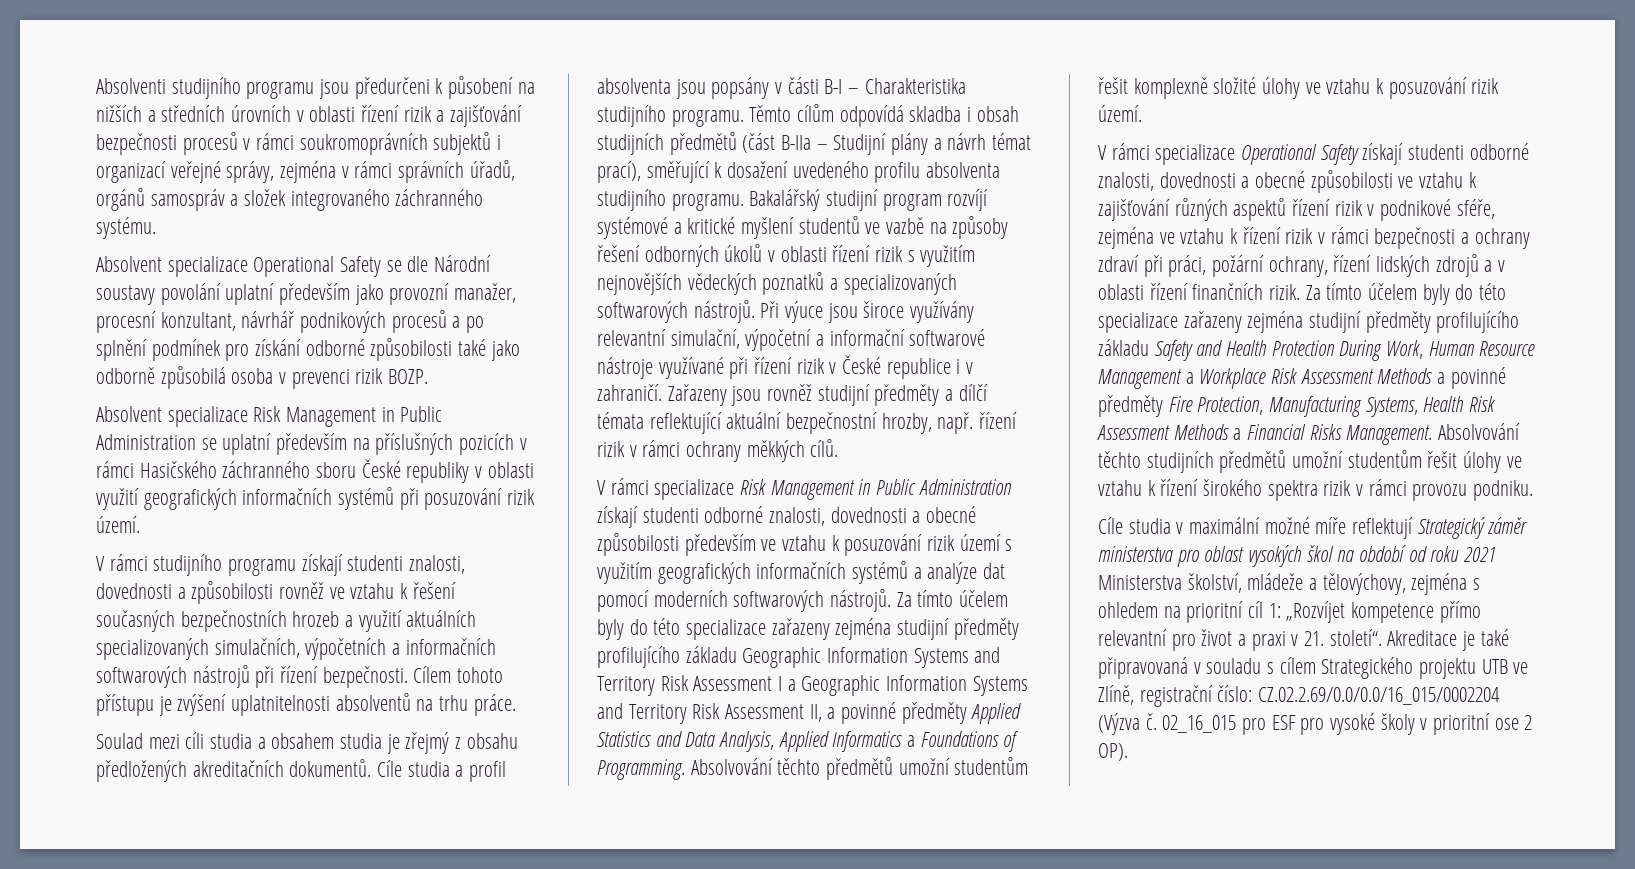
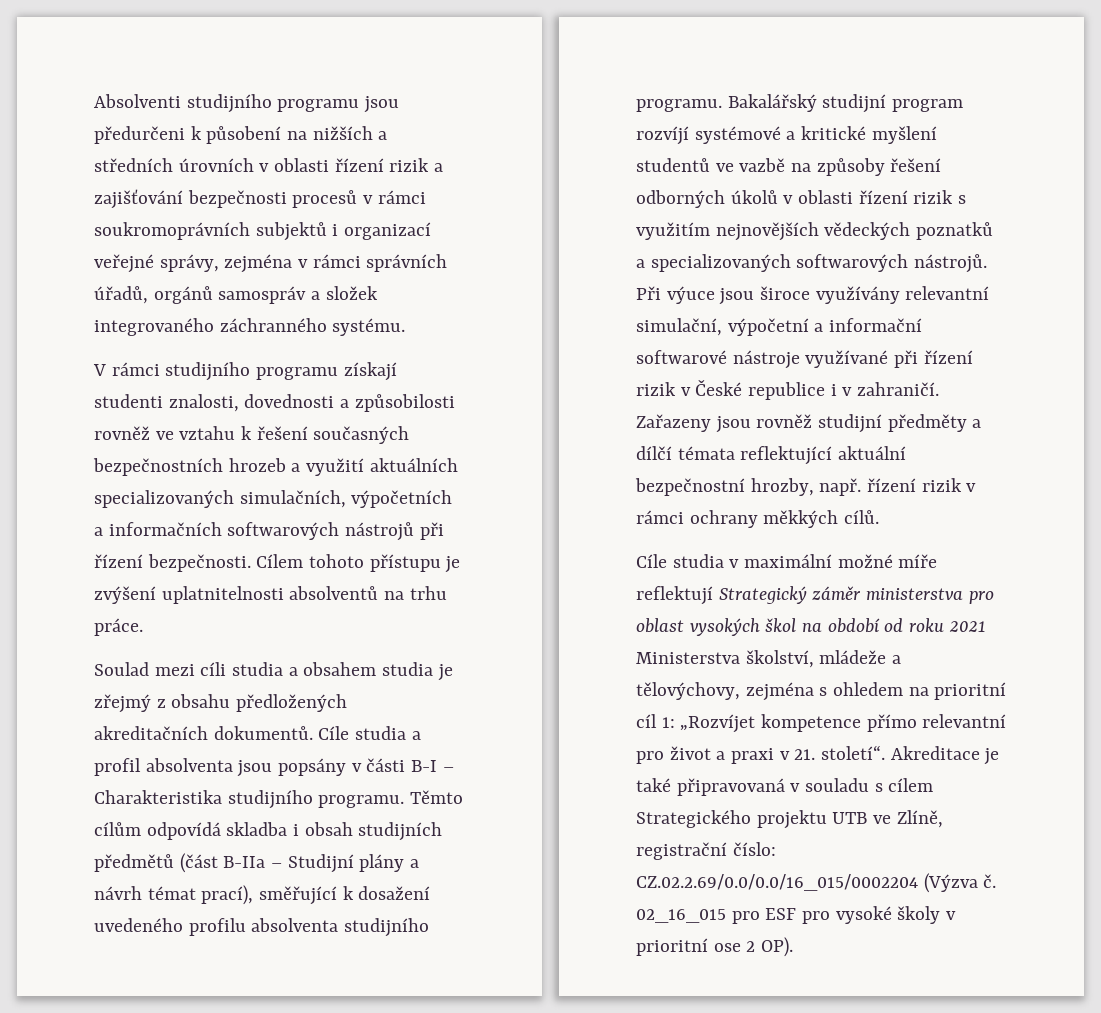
[96,255,492,277] [96,283,517,305] [96,310,485,333] [96,338,520,361] [96,366,429,389] [96,406,443,427] [96,433,527,455] [96,459,534,483] [96,487,536,510] [96,516,140,533] // Absolvent specializace Operational Safety se dle Národní soustavy povolání uplatní především jako provozní manažer, procesní konzultant, návrhář podnikových procesů a po splnění podmínek pro získání odborné způsobilosti také jako odborně způsobilá osoba v prevenci rizik BOZP. // Absolvent specializace Risk Management in Public Administration se uplatní především na příslušných pozicích v rámci Hasičského záchranného sboru České republiky v oblasti využití geografických informačních systémů při posuzování rizik území. -> (406, 327) none
[597,478,1011,500] [597,506,977,528] [597,533,1013,556] [597,561,1006,584] [597,589,1009,612] [597,618,1019,640] [597,646,1001,668] [597,675,1028,696] [597,702,1022,724] [597,731,1020,752] [597,757,1029,780] [1098,77,1500,99] [1098,105,1142,122] [1098,143,1529,165] [1098,170,1477,193] [1098,198,1495,221] [1098,227,1530,249] [1098,254,1506,277] [1098,283,1507,305] [1098,311,1520,333] [1098,339,1536,361] [1098,367,1506,389] [1098,395,1496,417] [1097,423,1521,445] [1098,450,1522,473] [1098,479,1534,501] // V rámci specializace Risk Management in Public Administration získají studenti odborné znalosti, dovednosti a obecné způsobilosti především ve vztahu k posuzování rizik území s využitím geografických informačních systémů a analýze dat pomocí moderních softwarových nástrojů. Za tímto účelem byly do této specializace zařazeny zejména studijní předměty profilujícího základu Geographic Information Systems and Territory Risk Assessment I a Geographic Information Systems and Territory Risk Assessment II, a povinné předměty Applied Statistics and Data Analysis, Applied Informatics a Foundations of Programming. Absolvování těchto předmětů umožní studentům řešit komplexně složité úlohy ve vztahu k posuzování rizik území. // V rámci specializace Operational Safety získají studenti odborné znalosti, dovednosti a obecné způsobilosti ve vztahu k zajišťování různých aspektů řízení rizik v podnikové sféře, zejména ve vztahu k řízení rizik v rámci bezpečnosti a ochrany zdraví při práci, požární ochrany, řízení lidských zdrojů a v oblasti řízení finančních rizik. Za tímto účelem byly do této specializace zařazeny zejména studijní předměty profilujícího základu Safety and Health Protection During Work, Human Resource Management a Workplace Risk Assessment Methods a povinné předměty Fire Protection, Manufacturing Systems, Health Risk Assessment Methods a Financial Risks Management. Absolvování těchto studijních předmětů umožní studentům řešit úlohy ve vztahu k řízení širokého spektra rizik v rámci provozu podniku. -> (880, 517) none

